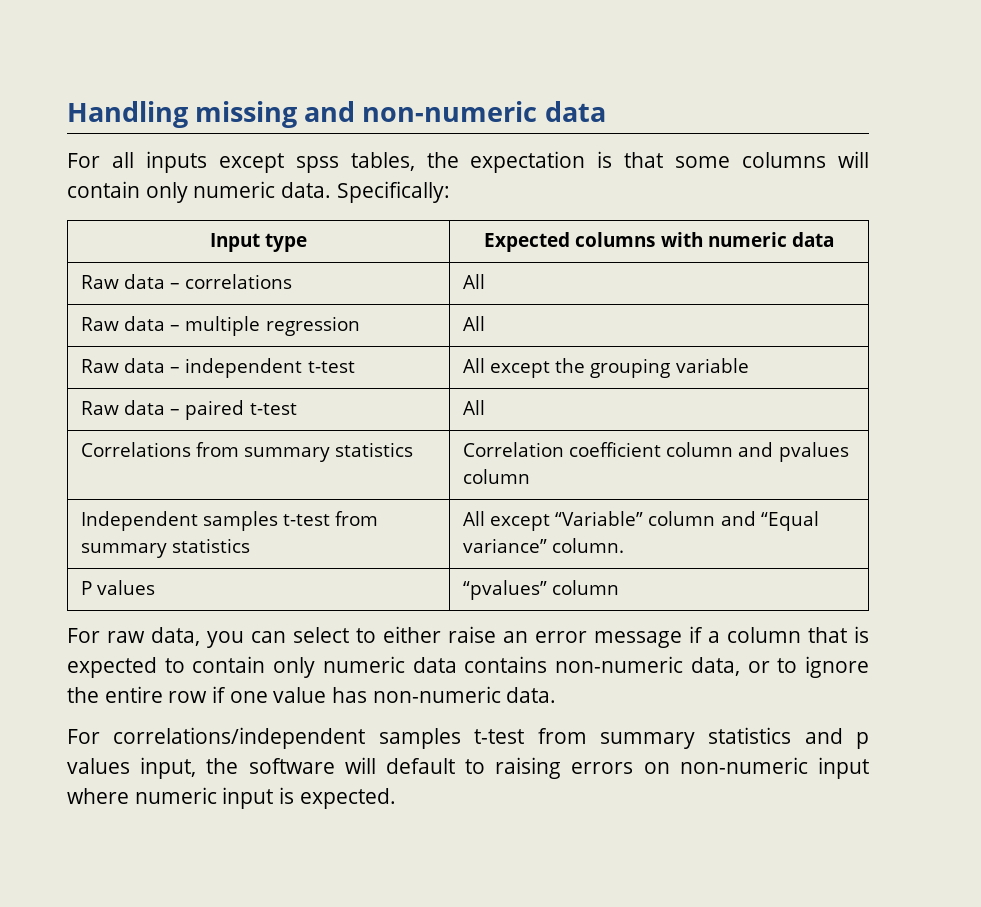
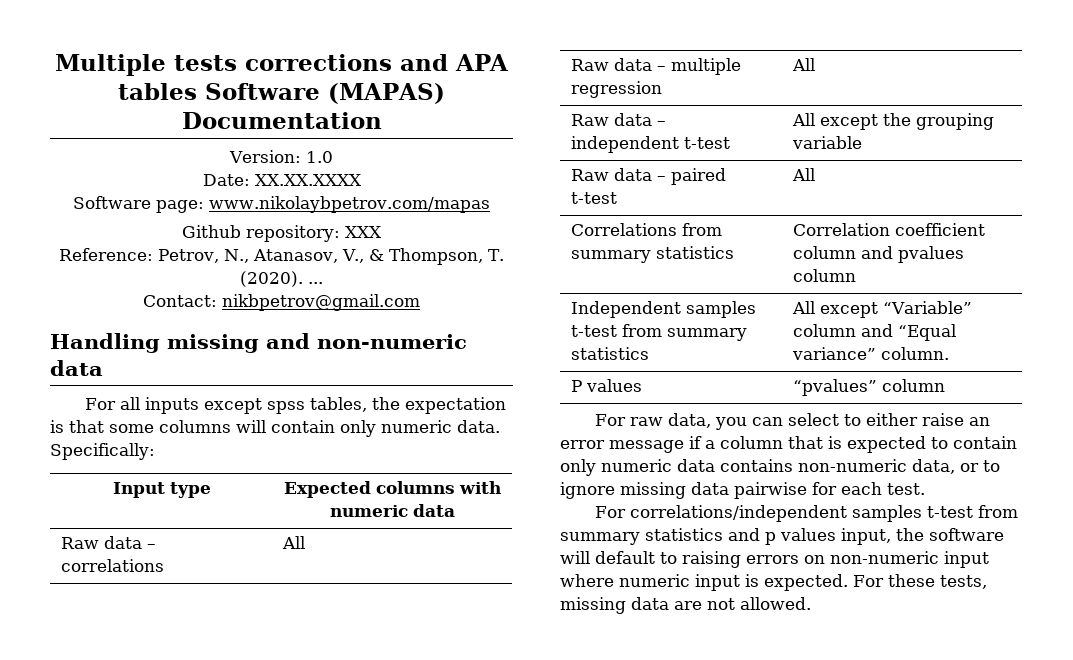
(67, 114) none -> [54,54,510,76] [118,83,446,104] [181,112,382,129] [229,150,333,163] [202,174,362,186] [73,196,491,213] [182,225,382,242] [58,248,505,265] [240,271,323,287] [143,294,420,311] Multiple tests corrections and APA tables Software (MAPAS) Documentation // Version: 1.0 // Date: XX.XX.XXXX // Software page: www.nikolaybpetrov.com/mapas // Github repository: XXX // Reference: Petrov, N., Atanasov, V., & Thompson, T. (2020). ... // Contact: nikbpetrov@gmail.com //
[67,686,557,703] the entire row if one value has non-numeric data. -> [620,482,925,499] missing data pairwise for each test.
(396, 798) none -> [853,574,987,589] [560,597,811,614] For these tests, missing data are not allowed.

